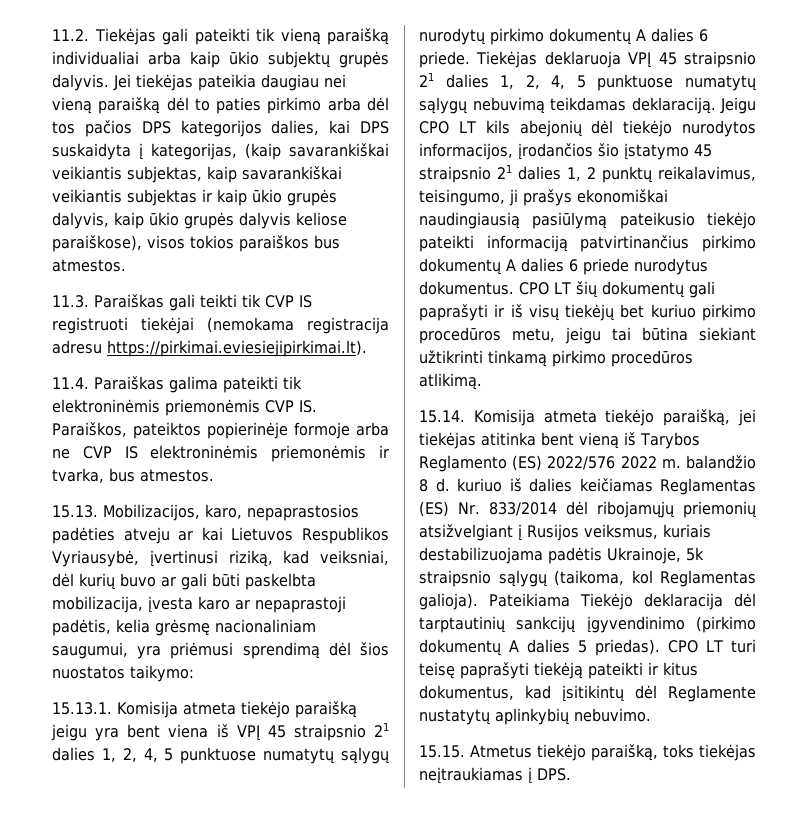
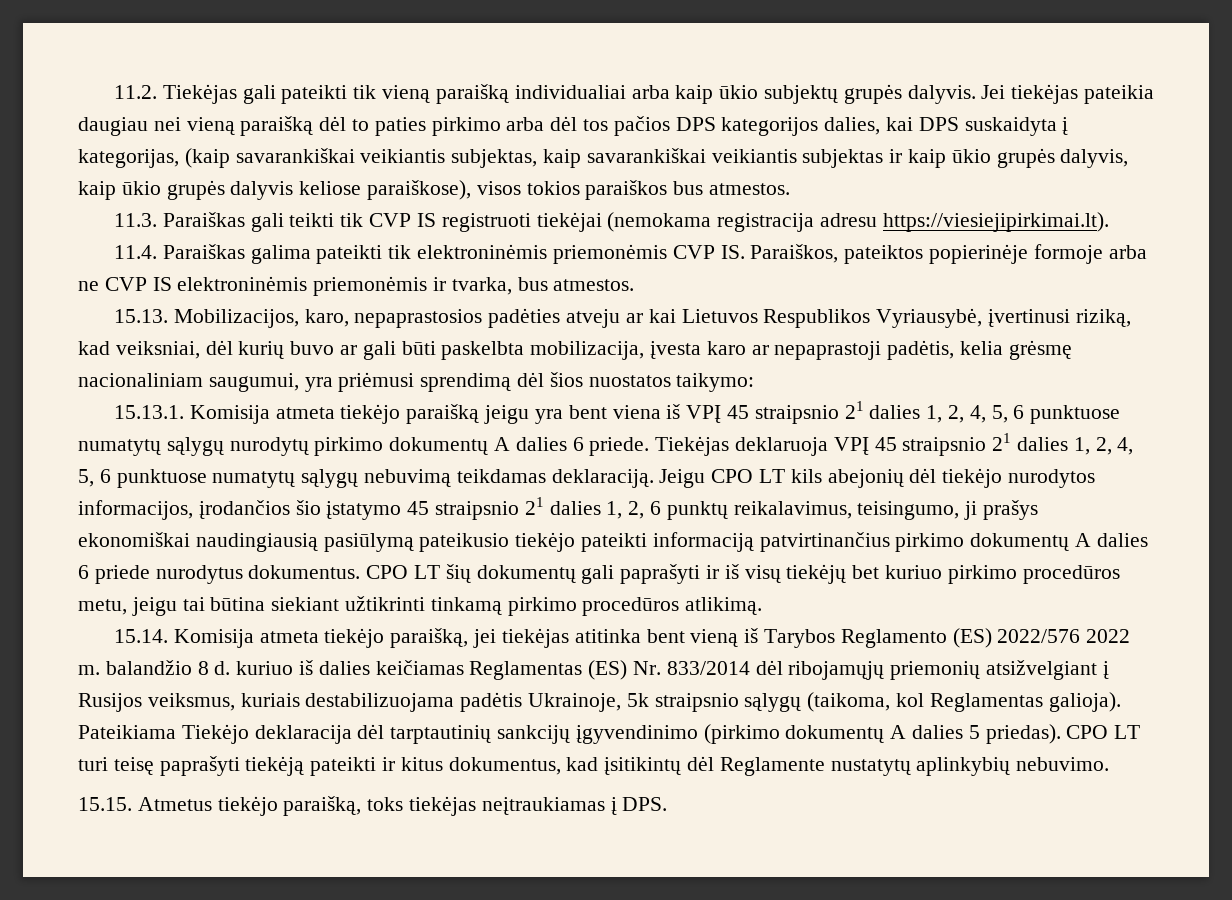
[107,340,367,357] https://pirkimai.eviesiejipirkimai.lt). -> [882,212,1109,232] https://viesiejipirkimai.lt).
[164,748,174,761] 5 -> [991,405,1025,423] 5, 6
[576,75,586,88] 5 -> [78,469,111,487] 5, 6
[587,167,596,179] 2 -> [628,501,662,519] 2, 6

